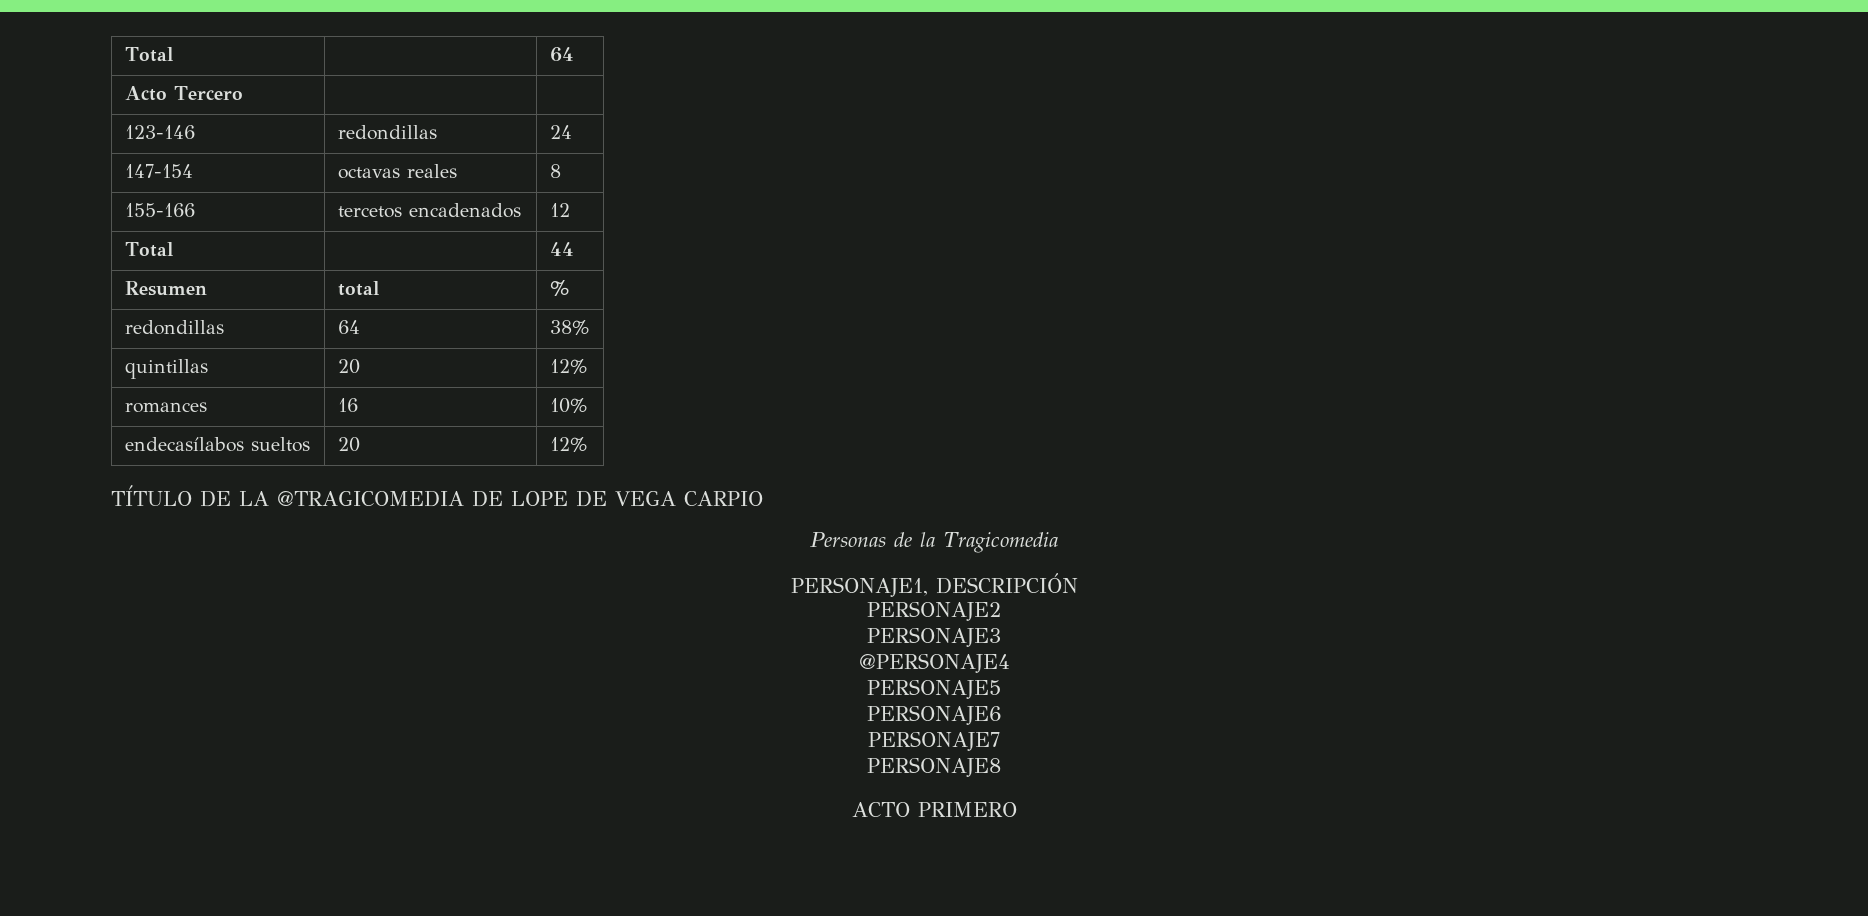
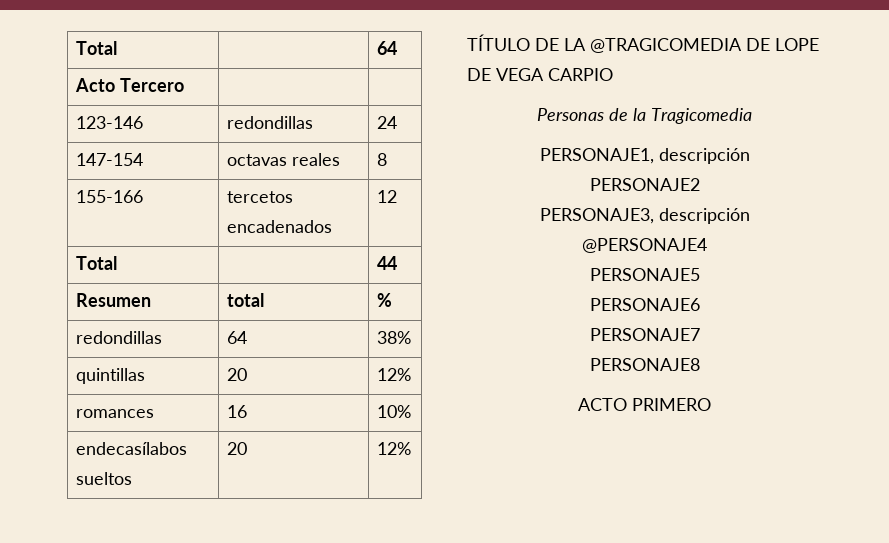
[935,573,1078,594] DESCRIPCIÓN -> [658,148,750,164] descripción
[867,627,1001,647] PERSONAJE3 -> [539,208,750,224] PERSONAJE3, descripción

